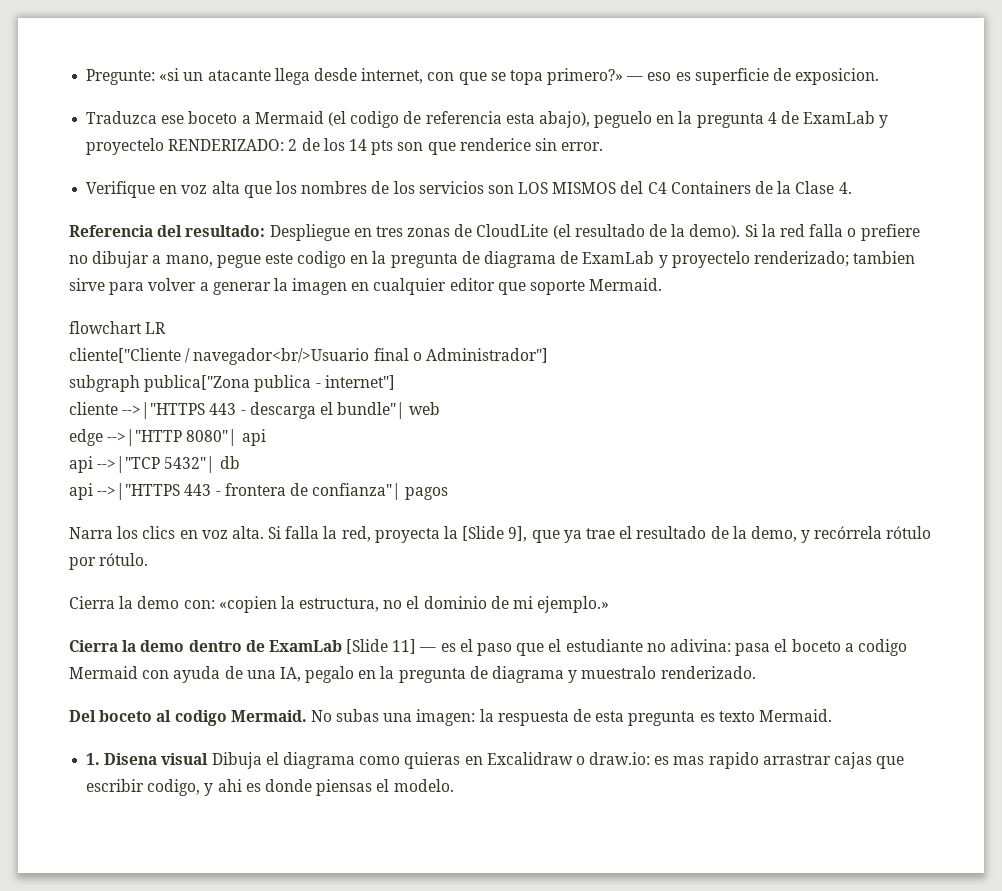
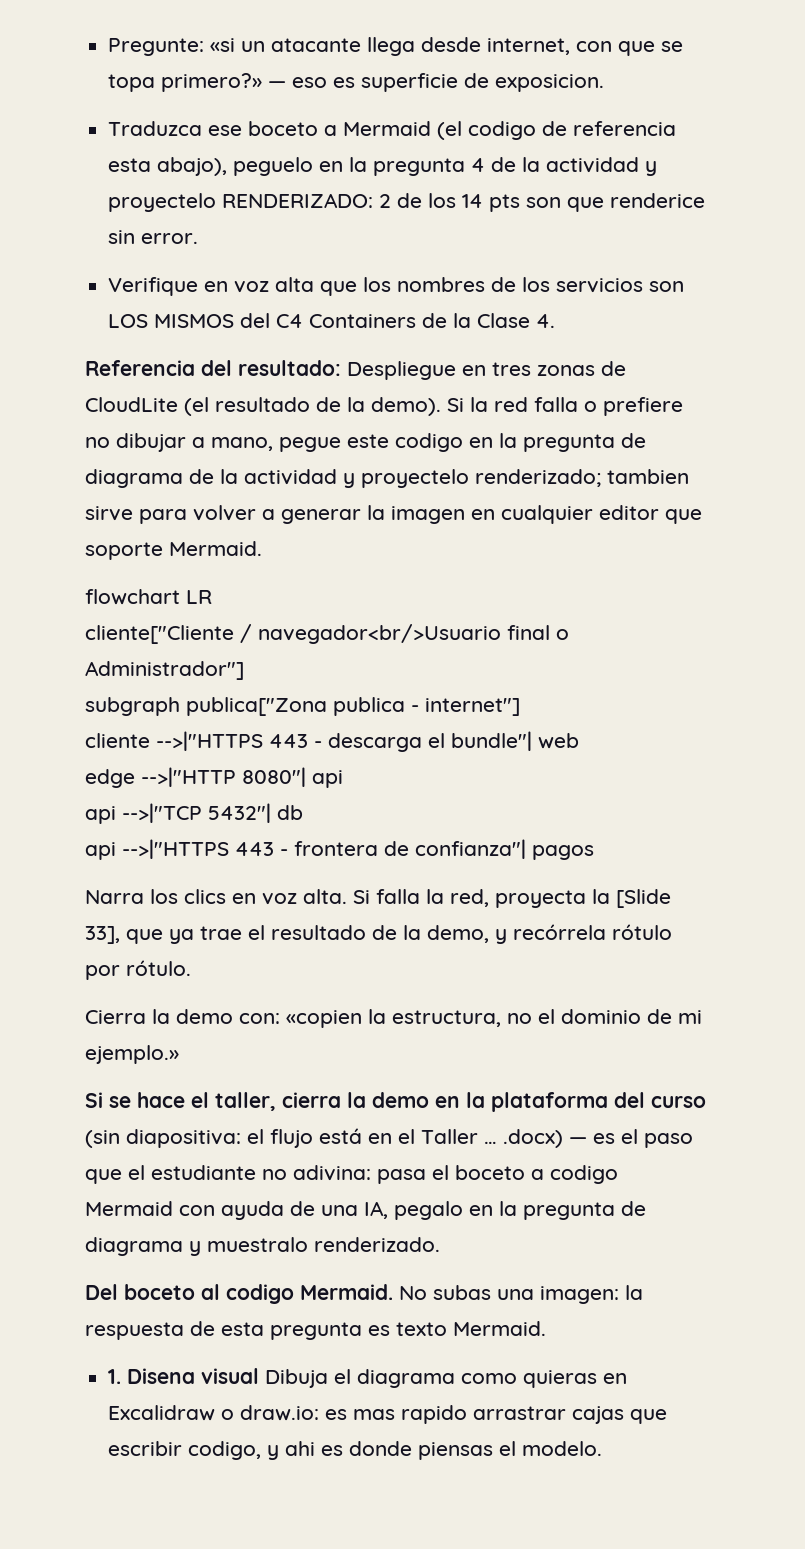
[803,111,876,124] ExamLab -> [522,157,640,173] la actividad
[582,251,655,264] ExamLab -> [220,469,337,485] la actividad
[508,526,528,542] 9], -> [85,926,120,944] 33],
[69,639,417,654] Cierra la demo dentro de ExamLab [Slide 11] -> [85,1092,706,1112] [85,1128,563,1148] Si se hace el taller, cierra la demo en la plataforma del curso (sin diapositiva: el flujo está en el Taller … .docx)

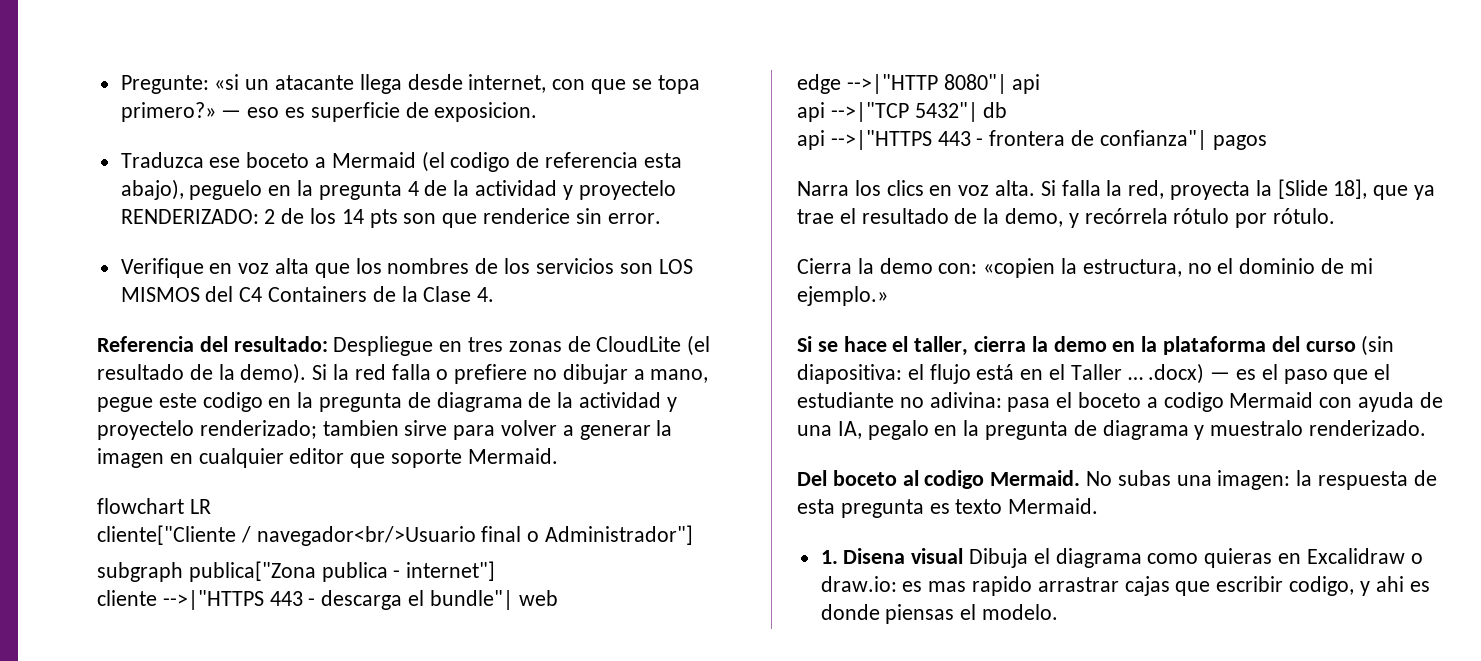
[85,926,120,944] 33], -> [1333,179,1368,199] 18],

